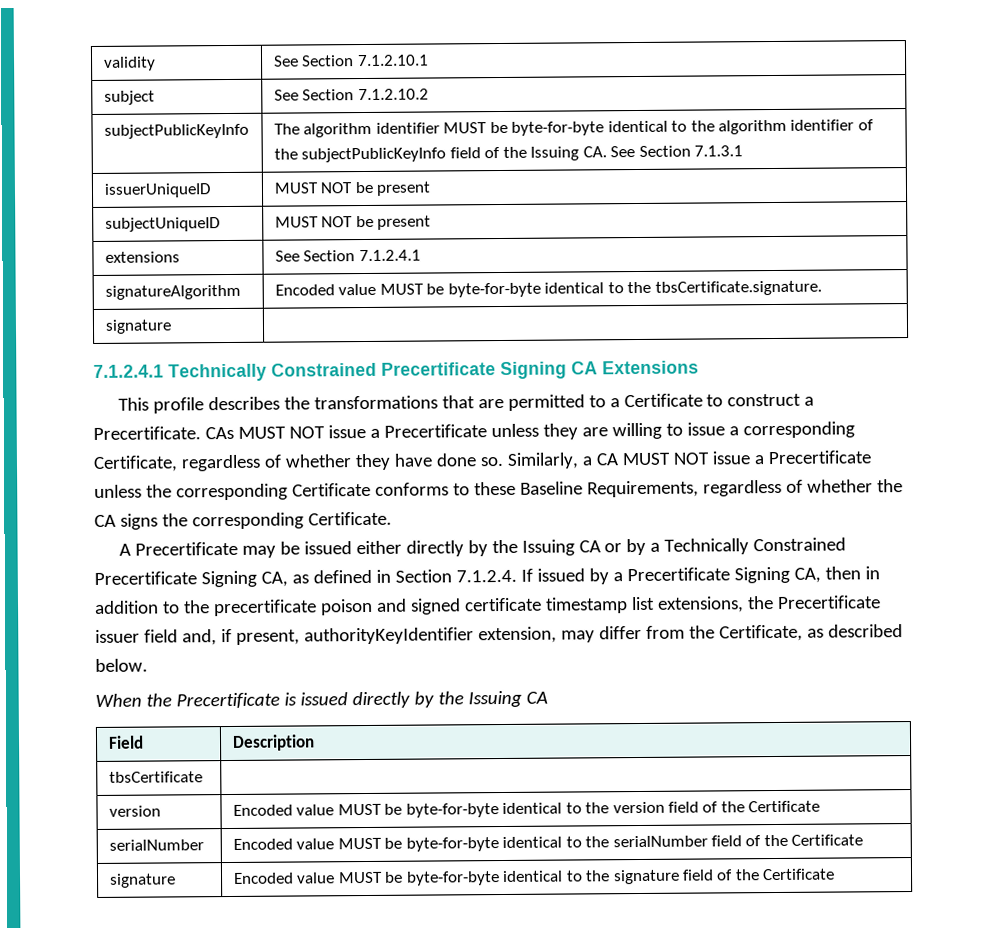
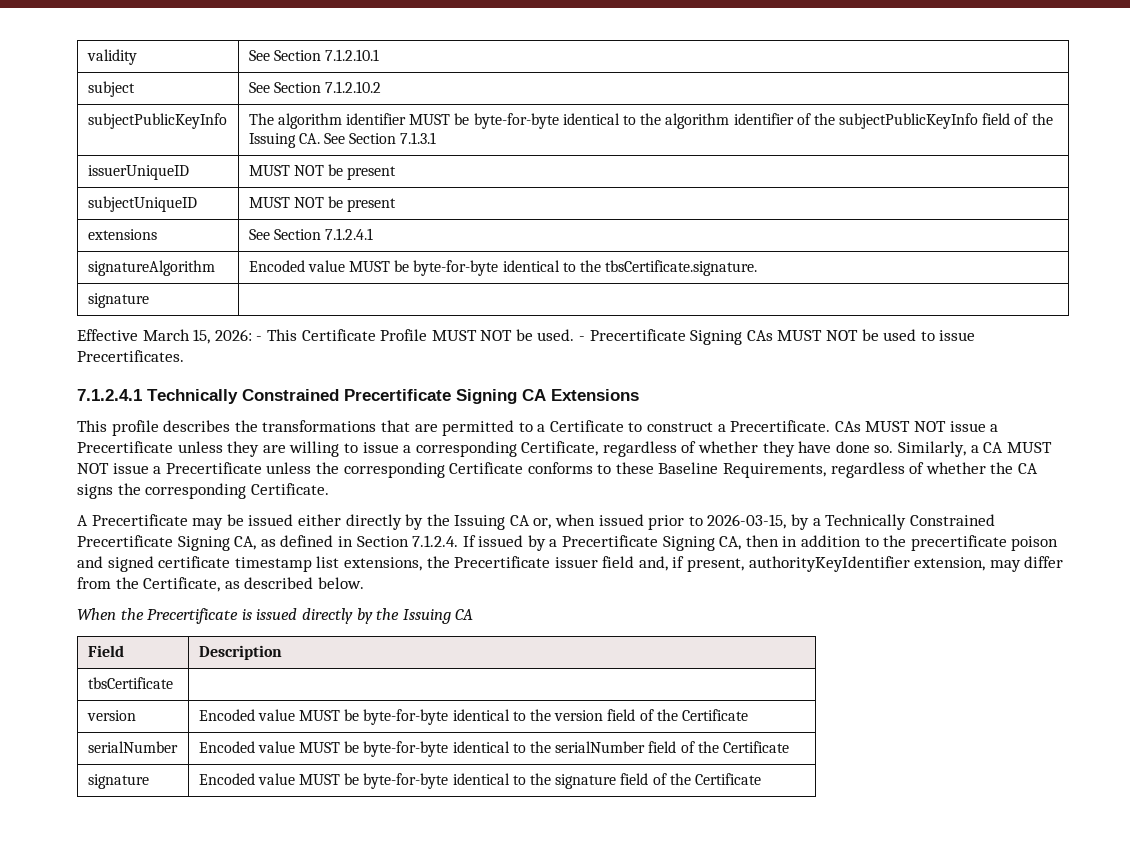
(172, 326) none -> [77,329,976,345] [77,350,184,362] // Effective March 15, 2026: - This Certificate Profile MUST NOT be used. - Precertificate Signing CAs MUST NOT be used to issue Precertificates.
[604,543,623,553] or -> [533,514,787,530] or, when issued prior to 2026-03-15,

